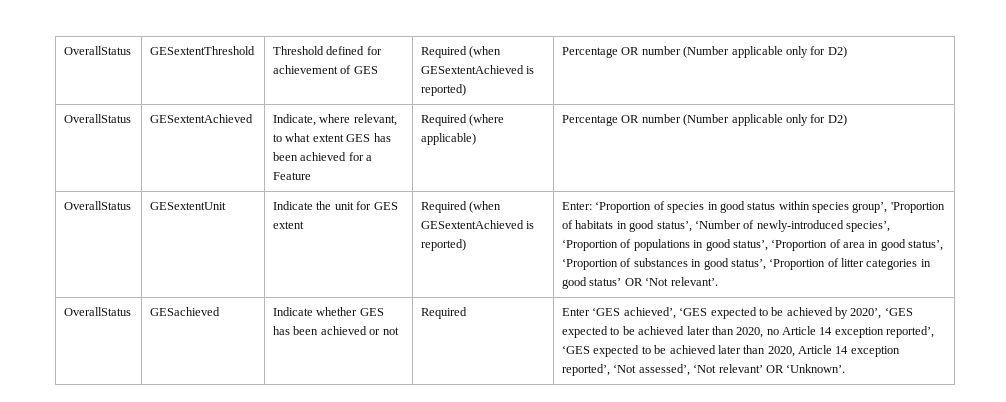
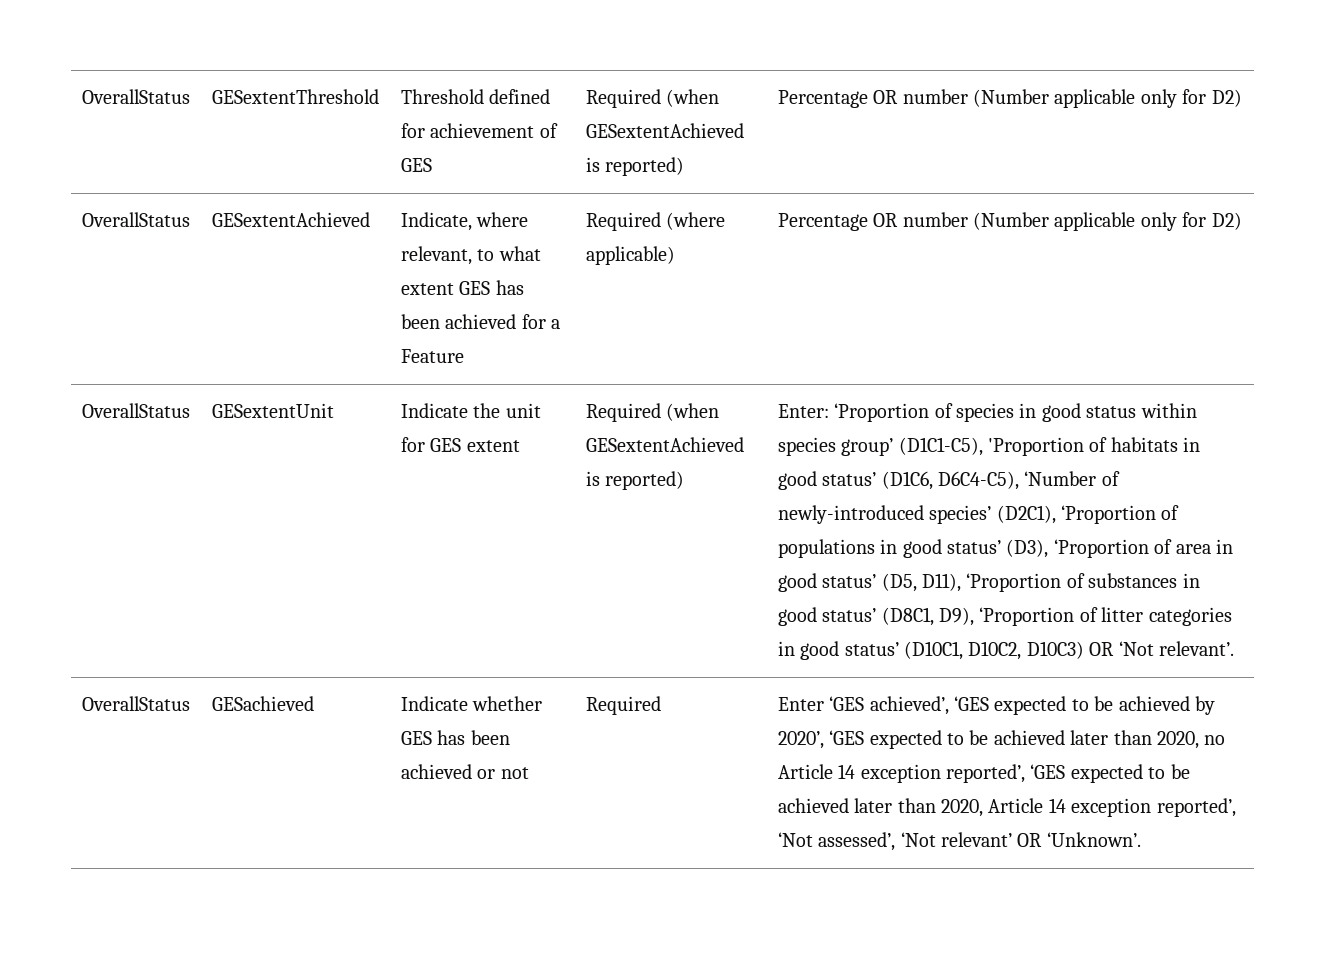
[852,202,888,213] group’, -> [841,437,983,456] group’ (D1C1-C5),
[656,221,692,232] status’, -> [822,471,1019,490] status’ (D1C6, D6C4-C5),
[846,221,891,232] species’, -> [929,505,1056,524] species’ (D2C1),
[732,240,768,251] status’, -> [946,539,1049,558] status’ (D3),
[908,240,944,251] status’, -> [822,573,961,592] status’ (D5, D11),
[730,259,766,270] status’, -> [822,607,974,626] status’ (D8C1, D9),
(622, 282) none -> [903,641,1084,660] (D10C1, D10C2, D10C3)

